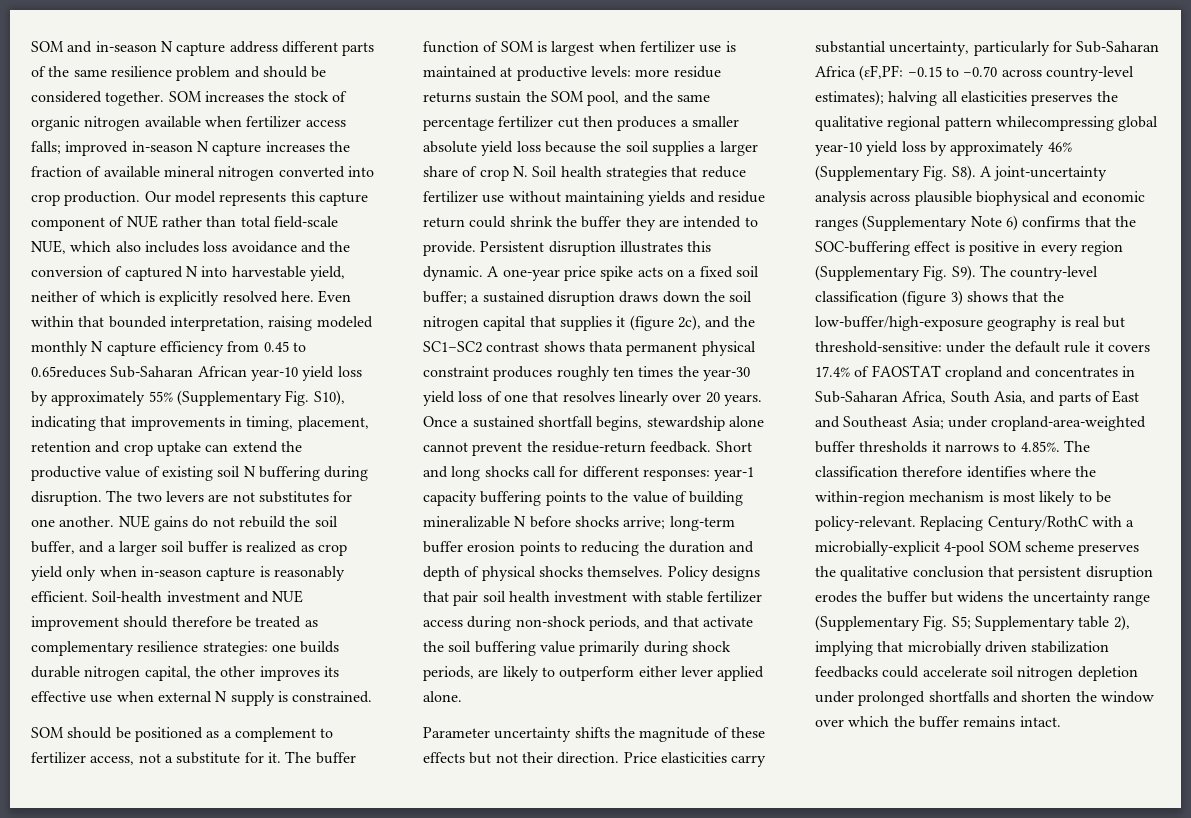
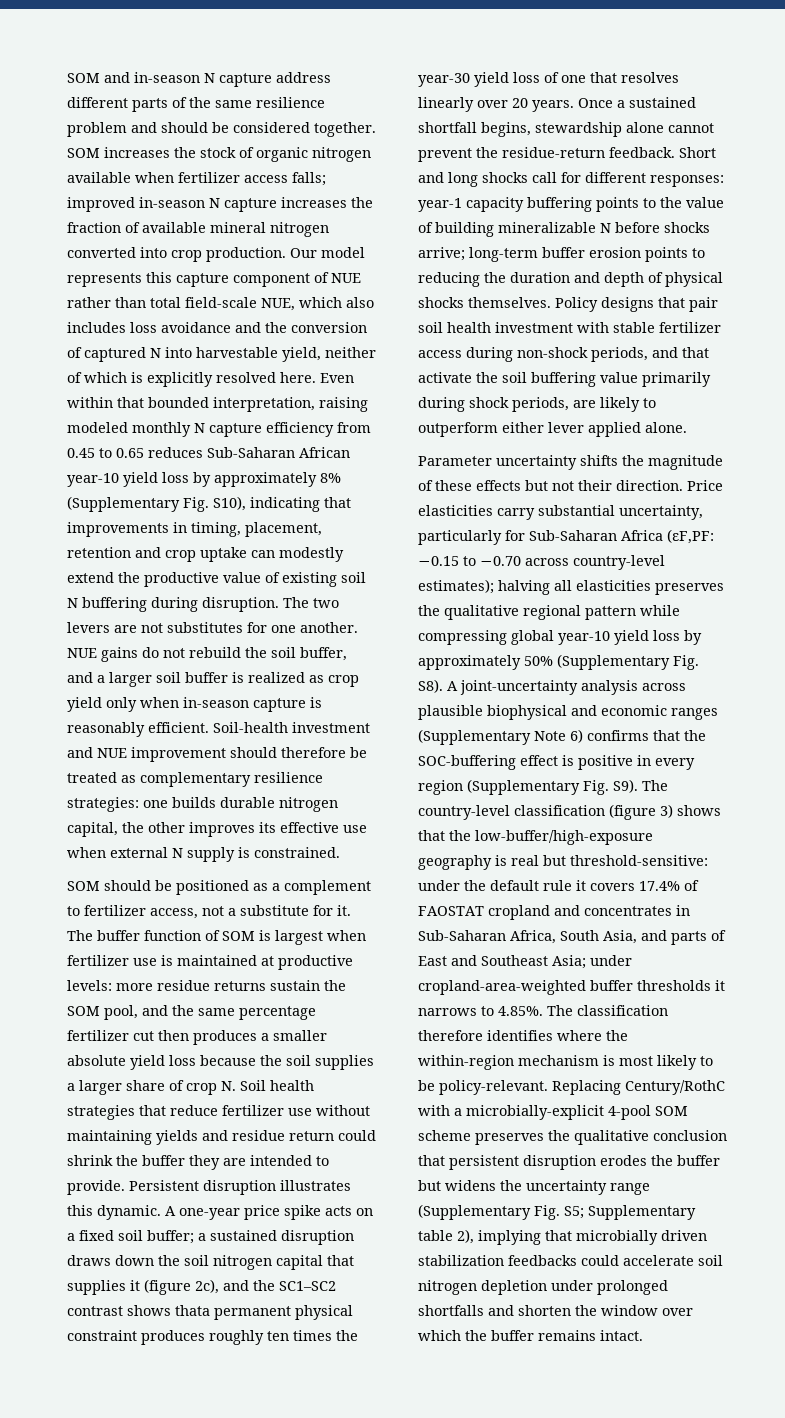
[31,366,106,378] 0.65reduces -> [116,447,203,458] 0.65 reduces
[148,391,173,402] 55% -> [320,473,341,483] 8%
(229, 448) none -> [279,547,344,562] modestly
[995,116,1114,131] whilecompressing -> [640,605,680,616] [418,630,507,645] while compressing
[1047,142,1072,152] 46% -> [524,656,553,666] 50%

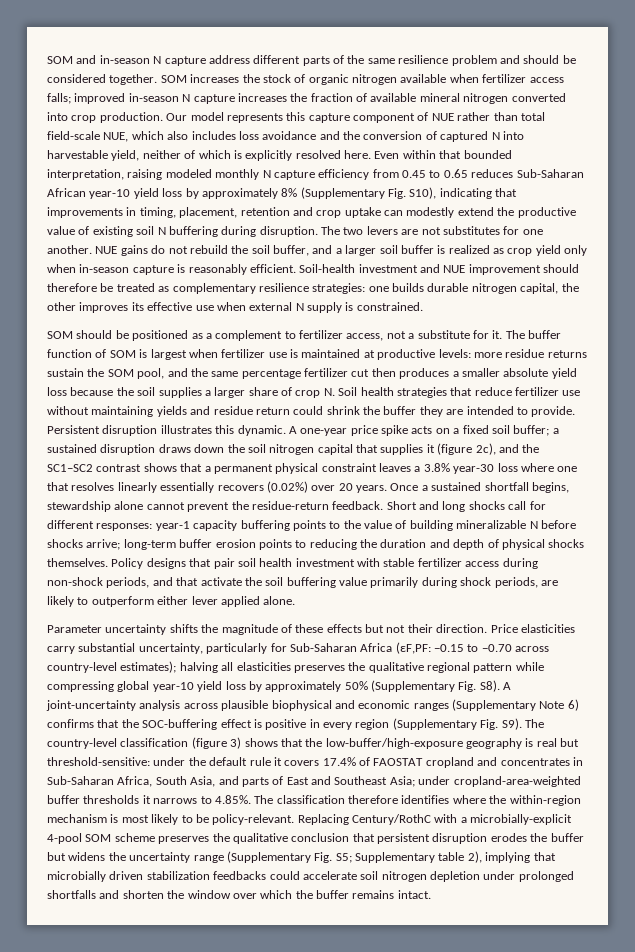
[175,1305,210,1316] thata -> [180,463,211,472] that a
[141,1330,358,1345] [418,72,559,87] produces roughly ten times the year-30 yield loss of -> [379,463,554,474] leaves a 3.8% year-30 loss where
(474, 104) none -> [160,481,308,493] essentially recovers (0.02%)

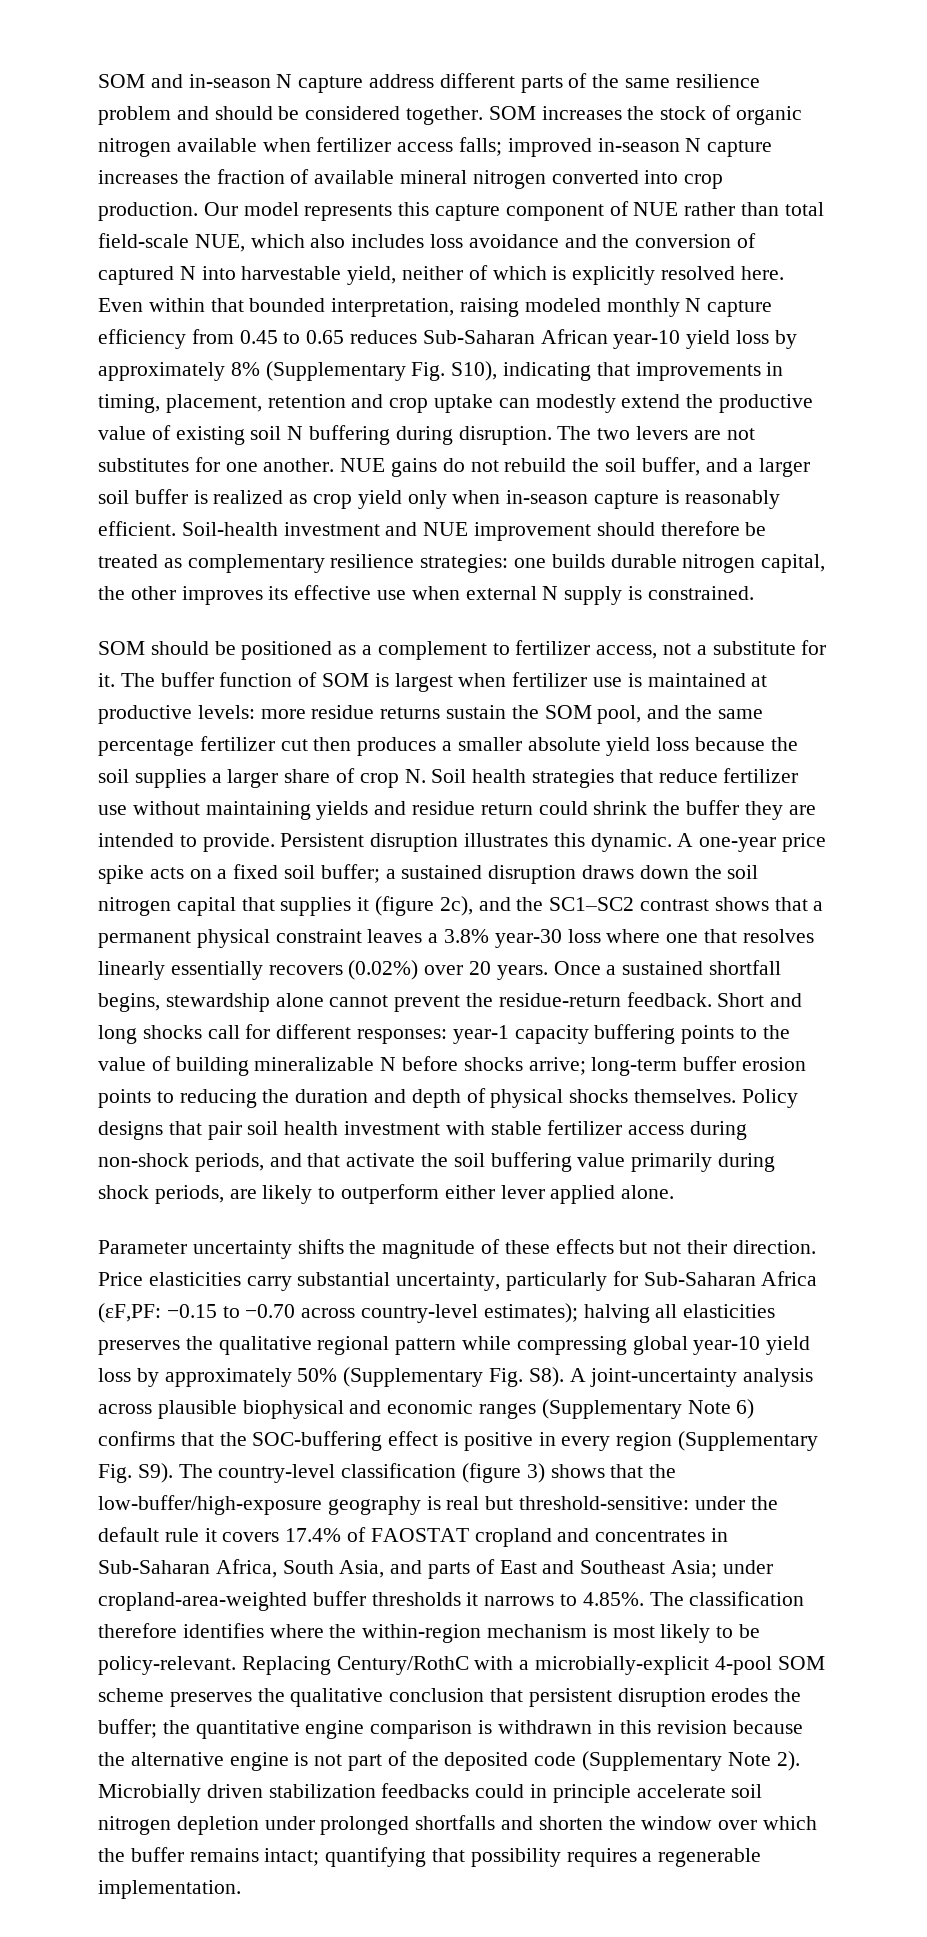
[550,833,584,842] [47,851,556,863] [47,871,106,882] buffer but widens the uncertainty range (Supplementary Fig. S5; Supplementary table 2), implying that microbially -> [98,1719,804,1739] [98,1751,800,1771] [98,1784,201,1803] buffer; the quantitative engine comparison is withdrawn in this revision because the alternative engine is not part of the deposited code (Supplementary Note 2). Microbially
(300, 875) none -> [530,1784,631,1803] in principle
[397,890,431,899] intact. -> [264,1847,762,1867] [98,1880,241,1899] intact; quantifying that possibility requires a regenerable implementation.

